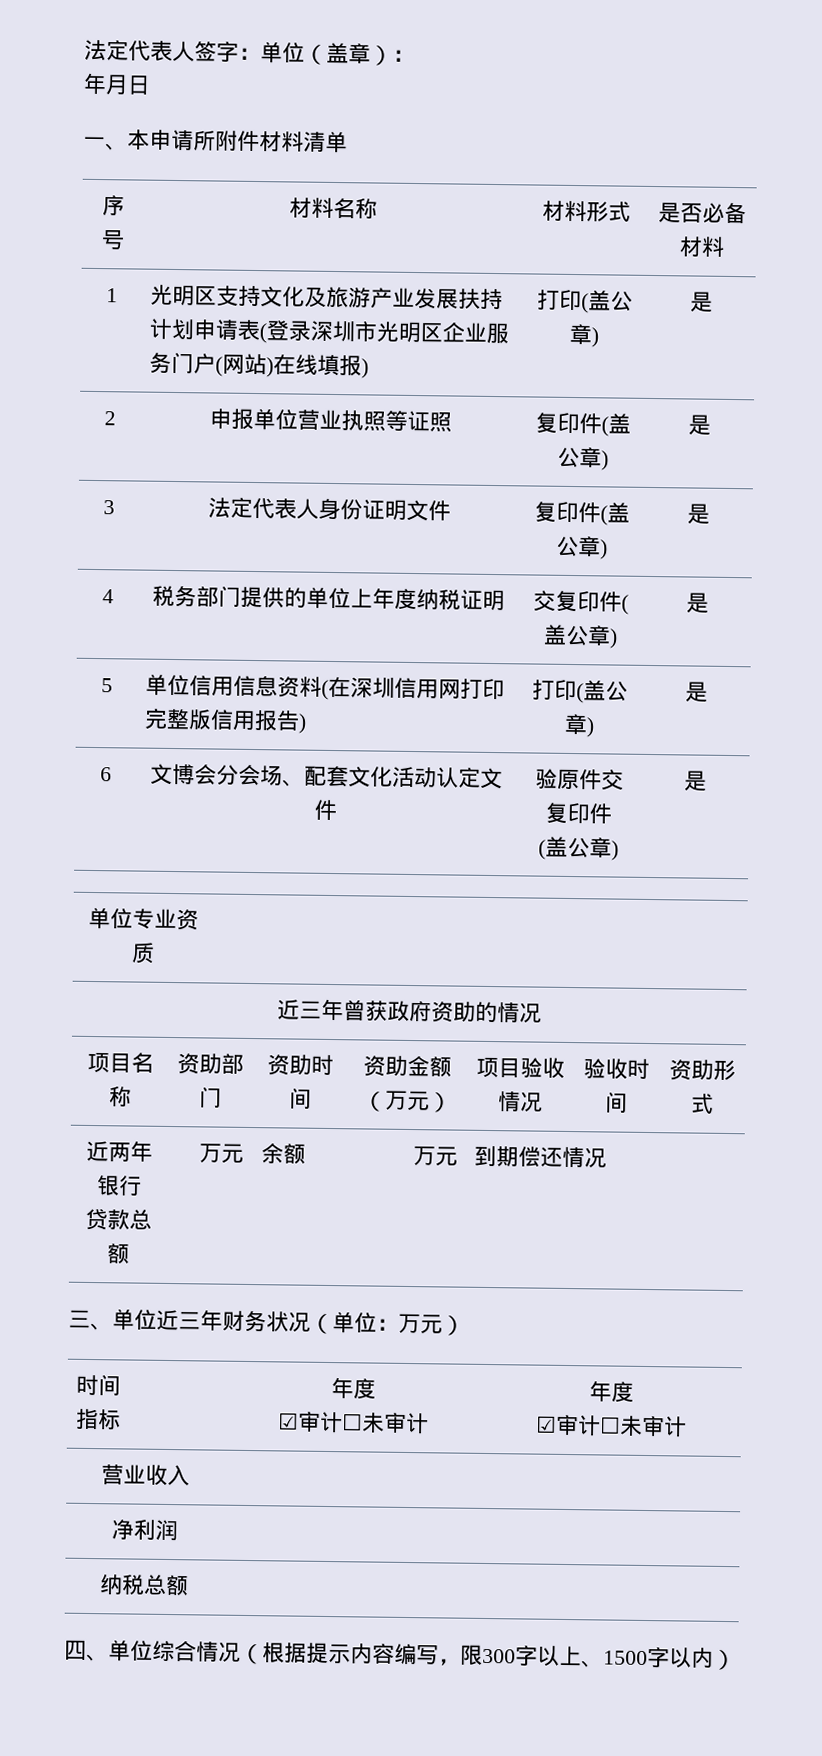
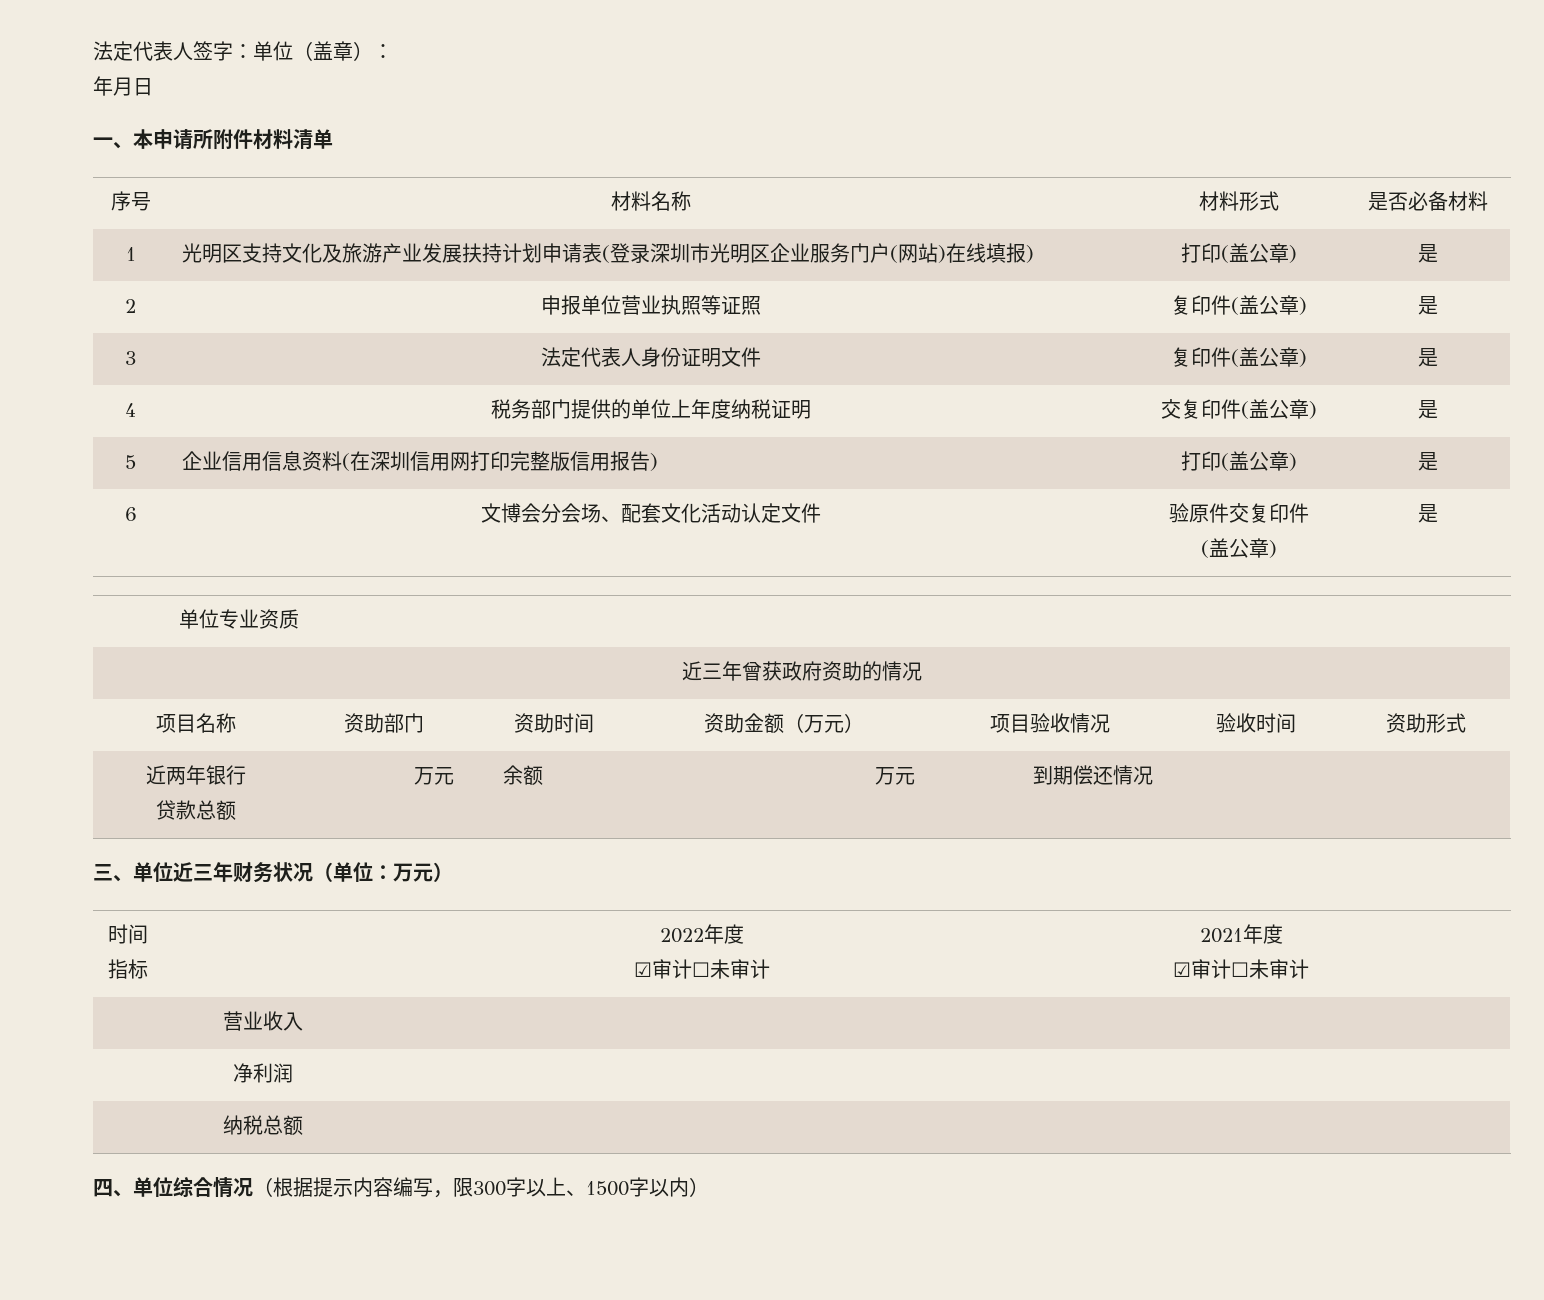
[144,674,190,696] 单位 -> [181,451,222,470] 企业
(121, 1420) none -> [660,928,704,943] 2022
(429, 1423) none -> [1199,928,1243,943] 2021

